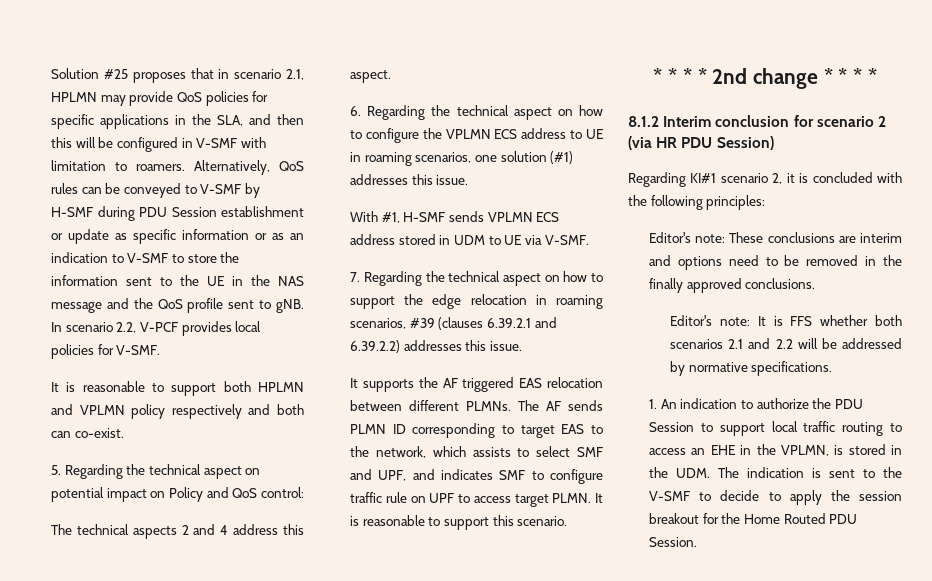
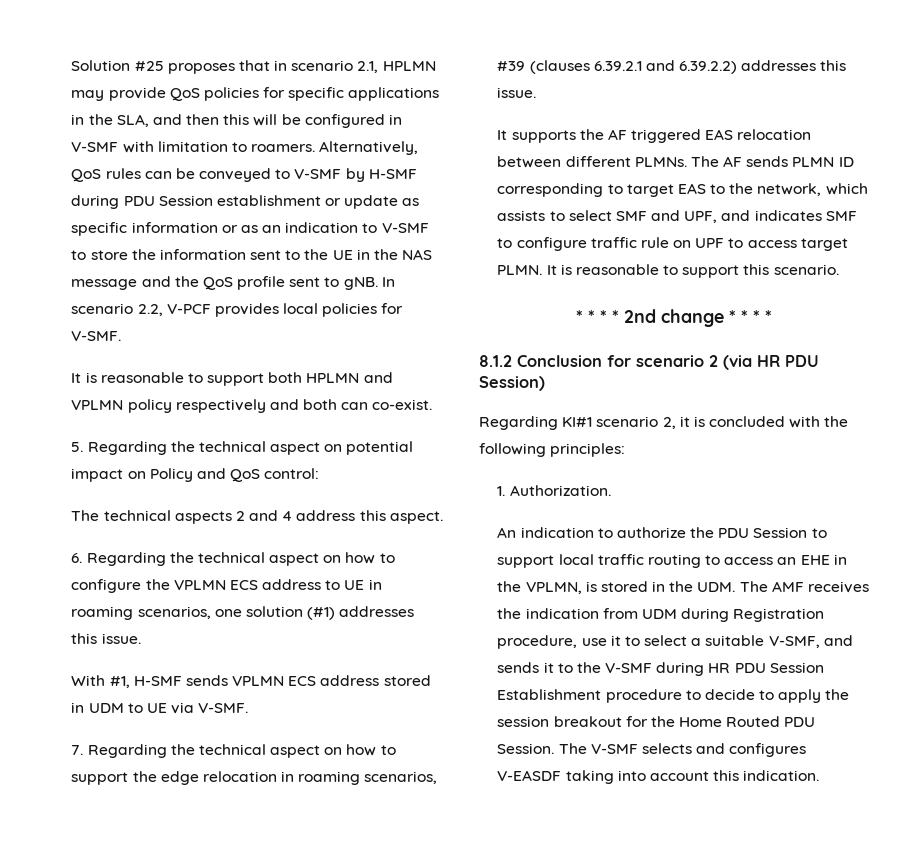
[663,115,790,127] Interim conclusion -> [517,355,602,367] Conclusion
[649,232,902,243] [649,255,902,270] [649,278,816,293] [670,315,902,326] [670,338,902,349] [670,361,833,376] [649,399,658,409] Editor's note: These conclusions are interim and options need to be removed in the finally approved conclusions. // Editor's note: It is FFS whether both scenarios 2.1 and 2.2 will be addressed by normative specifications. // 1. -> [497,485,611,496] 1. Authorization. //
[747,467,902,478] [649,491,691,501] indication is sent to the V-SMF -> [771,581,869,593] [497,608,825,622] [497,635,853,649] [497,662,824,676] [497,689,682,703] AMF receives the indication from UDM during Registration procedure, use it to select a suitable V-SMF, and sends it to the V-SMF during HR PDU Session Establishment procedure
(698, 542) none -> [558,743,807,757] [497,770,820,784] The V-SMF selects and configures V-EASDF taking into account this indication.

